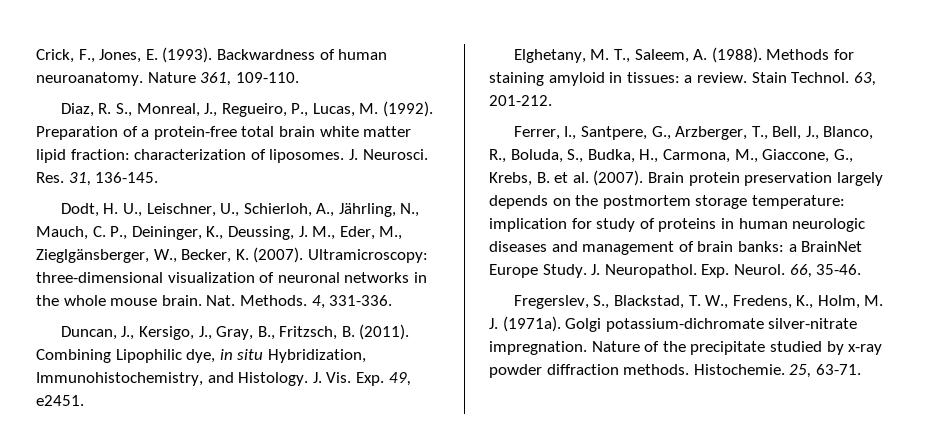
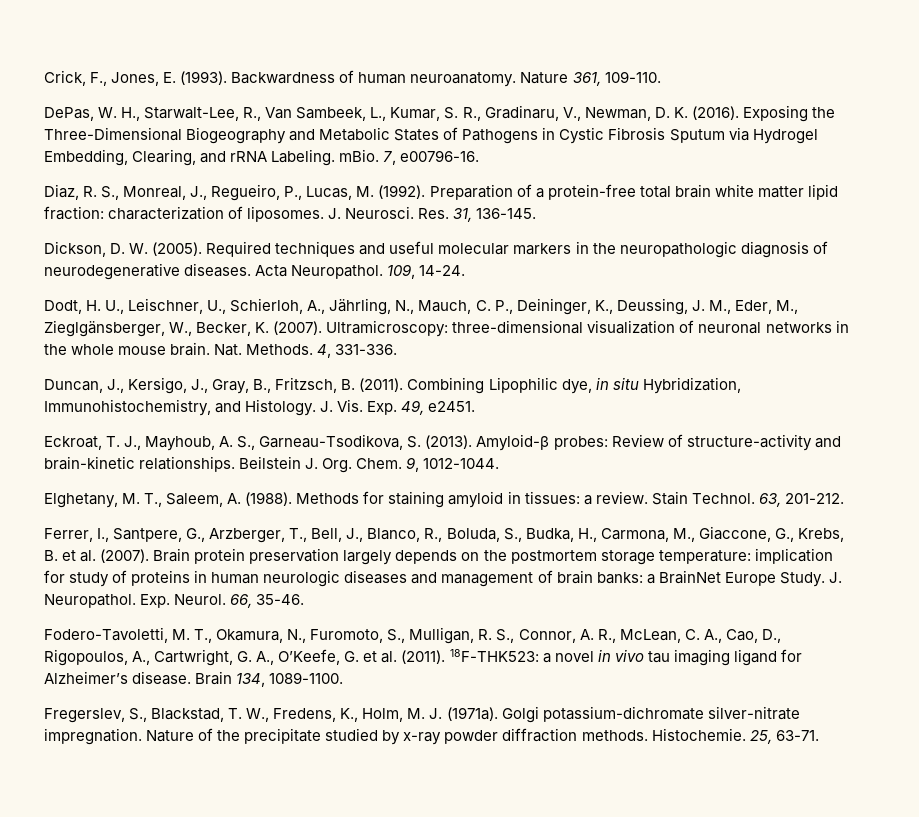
(299, 77) none -> [44,105,835,122] [44,127,818,144] [44,149,480,166] // DePas, W. H., Starwalt-Lee, R., Van Sambeek, L., Kumar, S. R., Gradinaru, V., Newman, D. K. (2016). Exposing the Three-Dimensional Biogeography and Metabolic States of Pathogens in Cystic Fibrosis Sputum via Hydrogel Embedding, Clearing, and rRNA Labeling. mBio. 7, e00796-16.
(159, 177) none -> [44,241,828,258] [44,263,466,280] // Dickson, D. W. (2005). Required techniques and useful molecular markers in the neuropathologic diagnosis of neurodegenerative diseases. Acta Neuropathol. 109, 14-24.
(84, 400) none -> [44,434,841,451] [44,456,500,473] // Eckroat, T. J., Mayhoub, A. S., Garneau-Tsodikova, S. (2013). Amyloid-β probes: Review of structure-activity and brain-kinetic relationships. Beilstein J. Org. Chem. 9, 1012-1044.
(862, 269) none -> [44,627,781,644] [44,649,802,666] [44,671,344,687] // Fodero-Tavoletti, M. T., Okamura, N., Furomoto, S., Mulligan, R. S., Connor, A. R., McLean, C. A., Cao, D., Rigopoulos, A., Cartwright, G. A., O’Keefe, G. et al. (2011). 18F-THK523: a novel in vivo tau imaging ligand for Alzheimer’s disease. Brain 134, 1089-1100.

